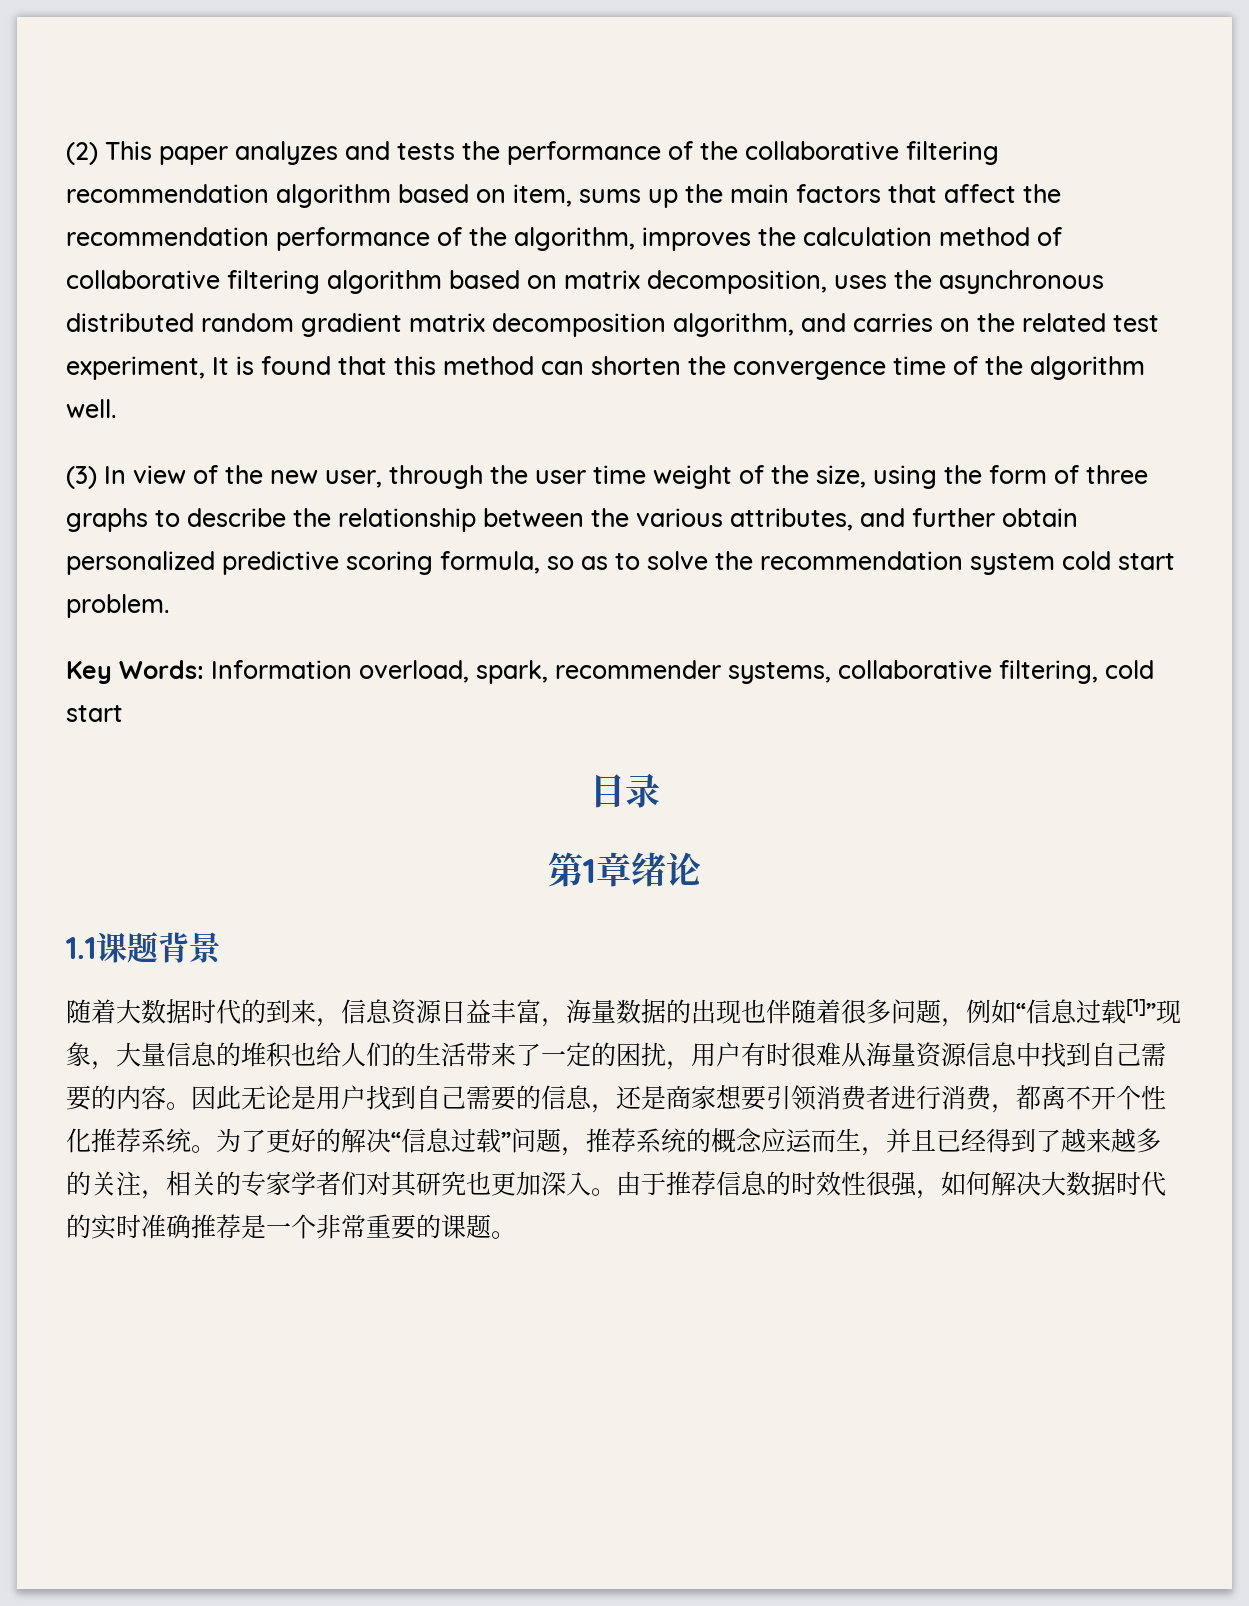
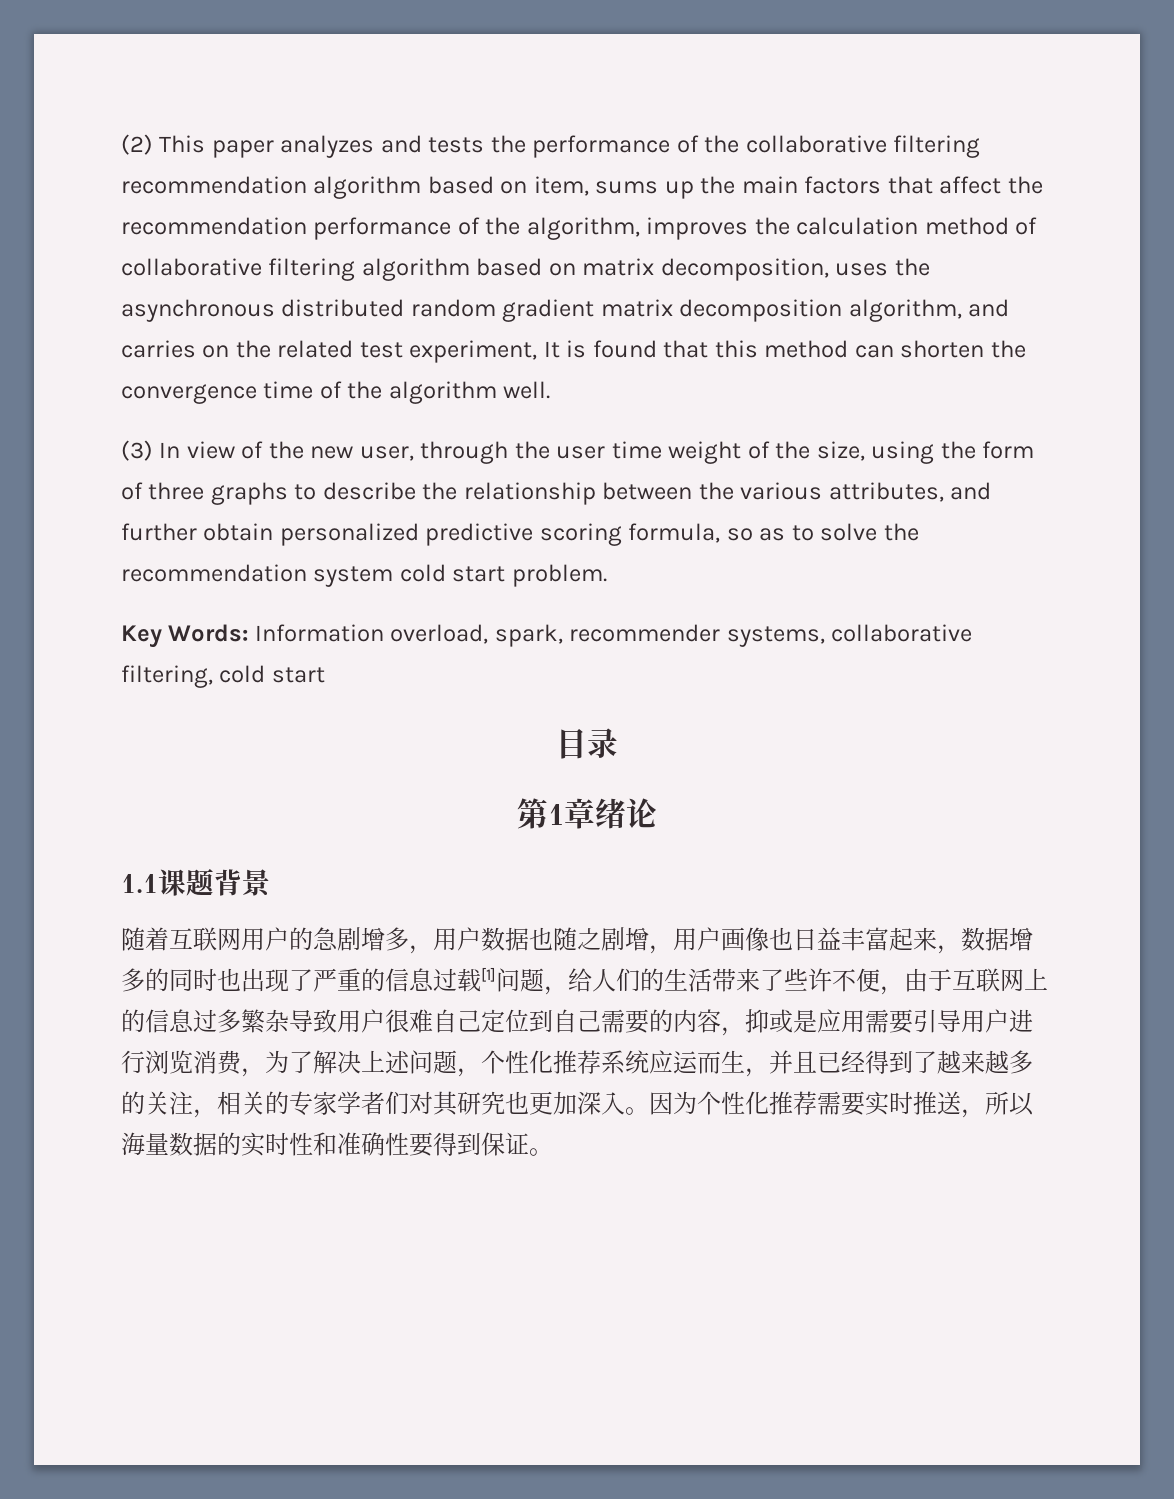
[116,999,1181,1027] [66,1042,316,1070] 大数据时代的到来，信息资源日益丰富，海量数据的出现也伴随着很多问题，例如“信息过载[1]”现象，大量信息的堆积也 -> [169,927,1033,954] [121,967,568,995] 互联网用户的急剧增多，用户数据也随之剧增，用户画像也日益丰富起来，数据增多的同时也出现了严重的信息过载[1]问题，
[541,1042,1166,1070] [66,1085,1166,1113] [66,1128,762,1156] 一定的困扰，用户有时很难从海量资源信息中找到自己需要的内容。因此无论是用户找到自己需要的信息，还是商家想要引领消费者进行消费，都离不开个性化推荐系统。为了更好的解决“信息过载”问题，推荐系统的概念 -> [784,968,1048,995] [121,1009,1033,1036] [121,1050,649,1077] 些许不便，由于互联网上的信息过多繁杂导致用户很难自己定位到自己需要的内容，抑或是应用需要引导用户进行浏览消费，为了解决上述问题，个性化推荐系统
[616,1171,1166,1199] [66,1214,491,1240] 由于推荐信息的时效性很强，如何解决大数据时代的实时准确推荐是一个非常重要的课题 -> [649,1091,1034,1118] [121,1132,529,1157] 因为个性化推荐需要实时推送，所以海量数据的实时性和准确性要得到保证

